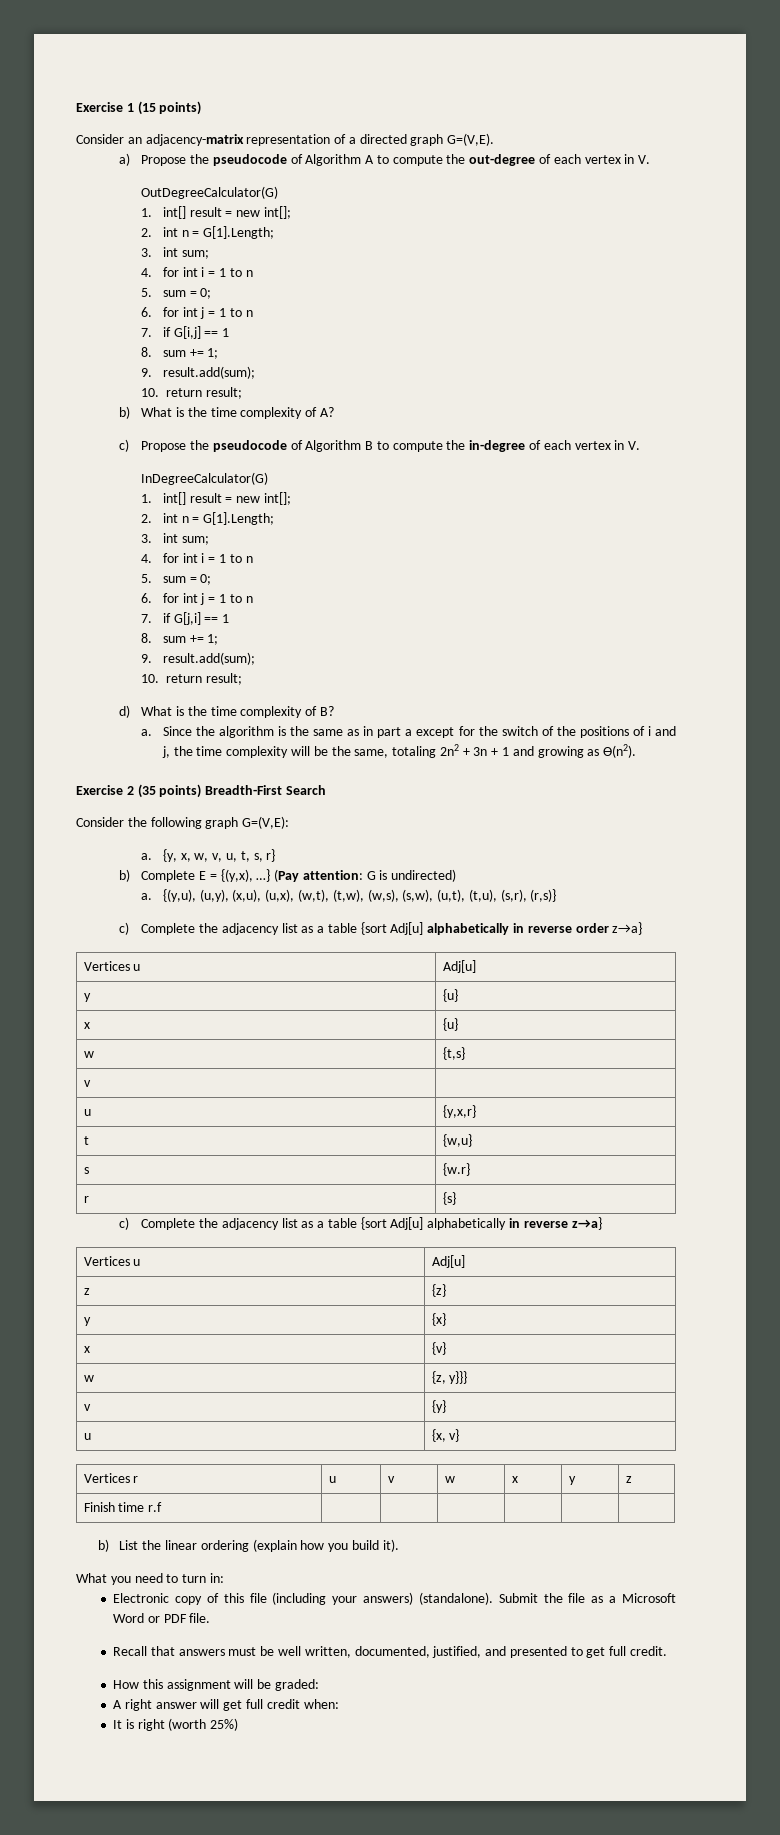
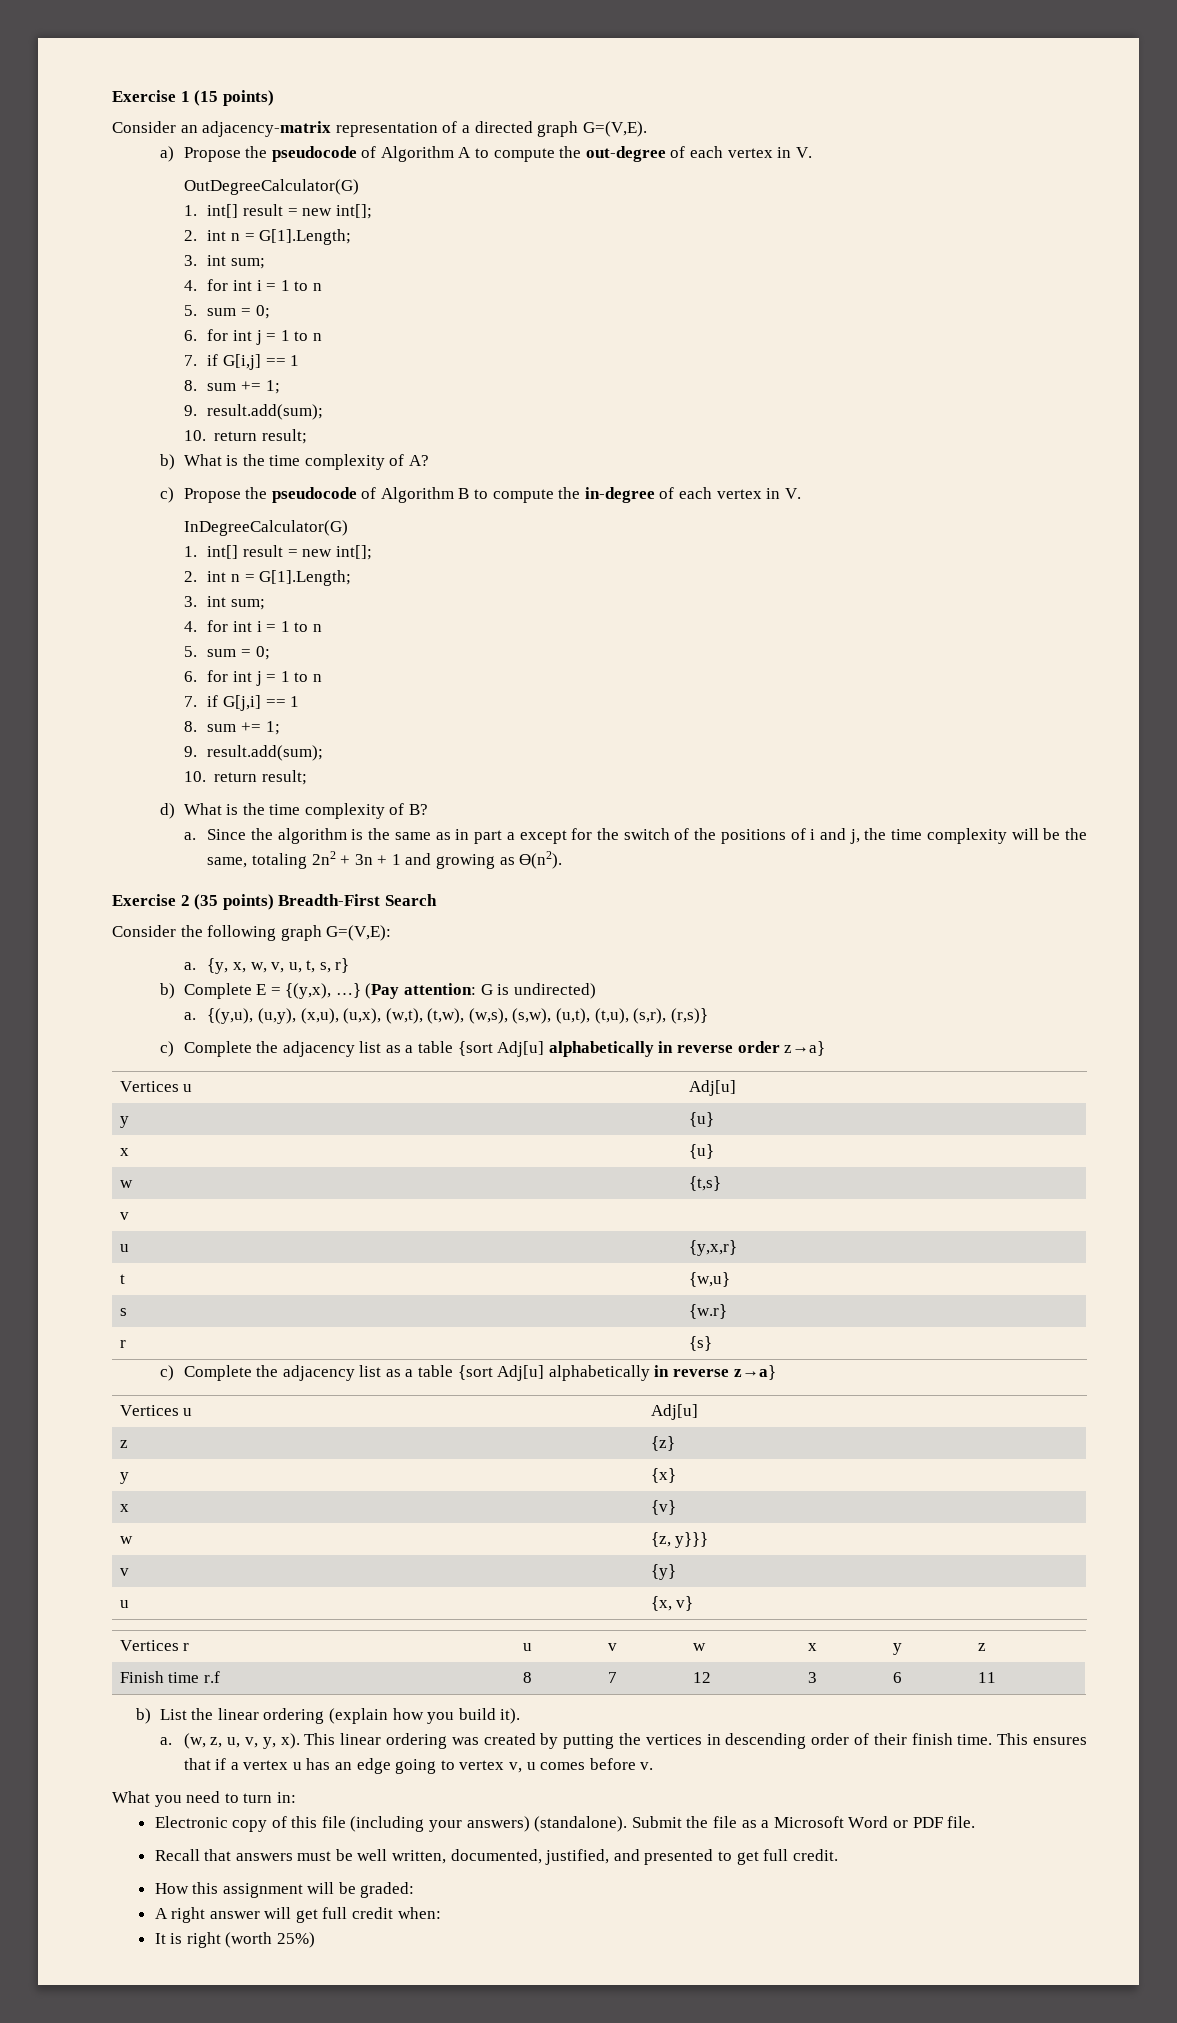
(163, 1507) | | | | | -> [522,1672,532,1683] [607,1672,617,1683] [692,1672,711,1683] [807,1672,817,1683] [892,1672,902,1683] [977,1672,996,1683] 8 | 7 | 12 | 3 | 6 | 11
(399, 1545) none -> [159,1733,1087,1749] [183,1758,654,1774] // a. (w, z, u, v, y, x). This linear ordering was created by putting the vertices in descending order of their finish time. This ensures that if a vertex u has an edge going to vertex v, u comes before v.

